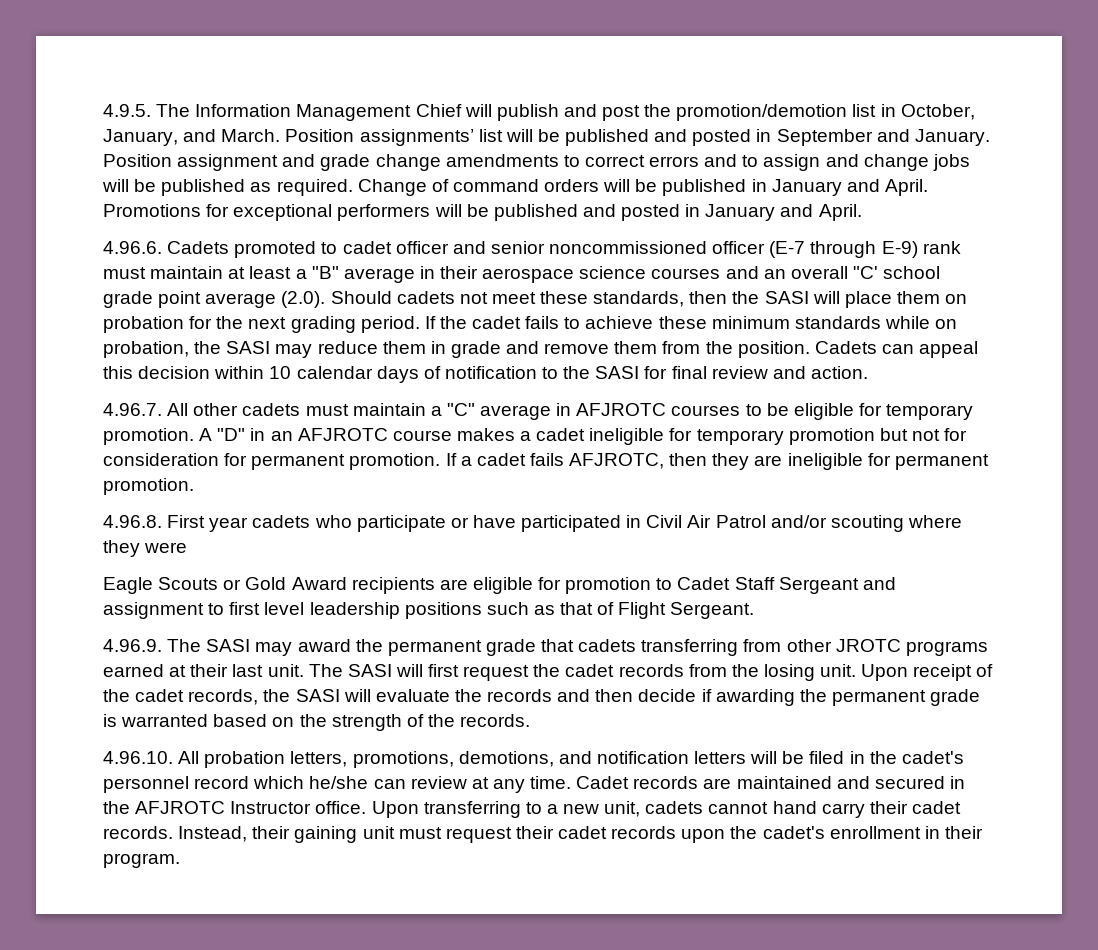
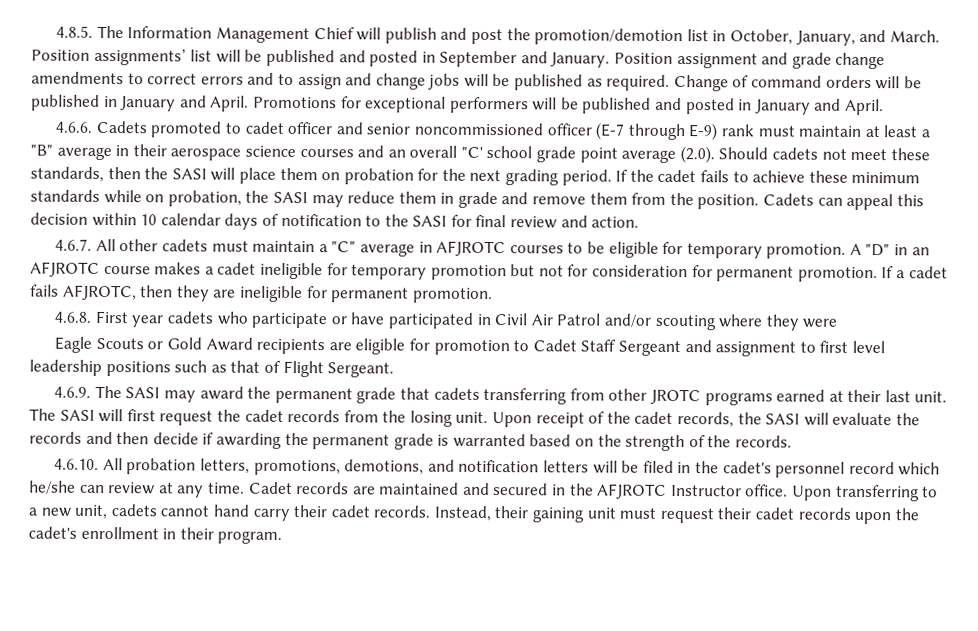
[103,104,151,117] 4.9.5. -> [56,25,94,38] 4.8.5.
[103,241,162,254] 4.96.6. -> [55,121,94,133] 4.6.6.
[103,403,162,416] 4.96.7. -> [55,238,93,251] 4.6.7.
[103,515,162,528] 4.96.8. -> [54,311,93,323] 4.6.8.
[103,639,162,652] 4.96.9. -> [54,386,92,398] 4.6.9.
[103,751,173,764] 4.96.10. -> [54,458,100,470] 4.6.10.

